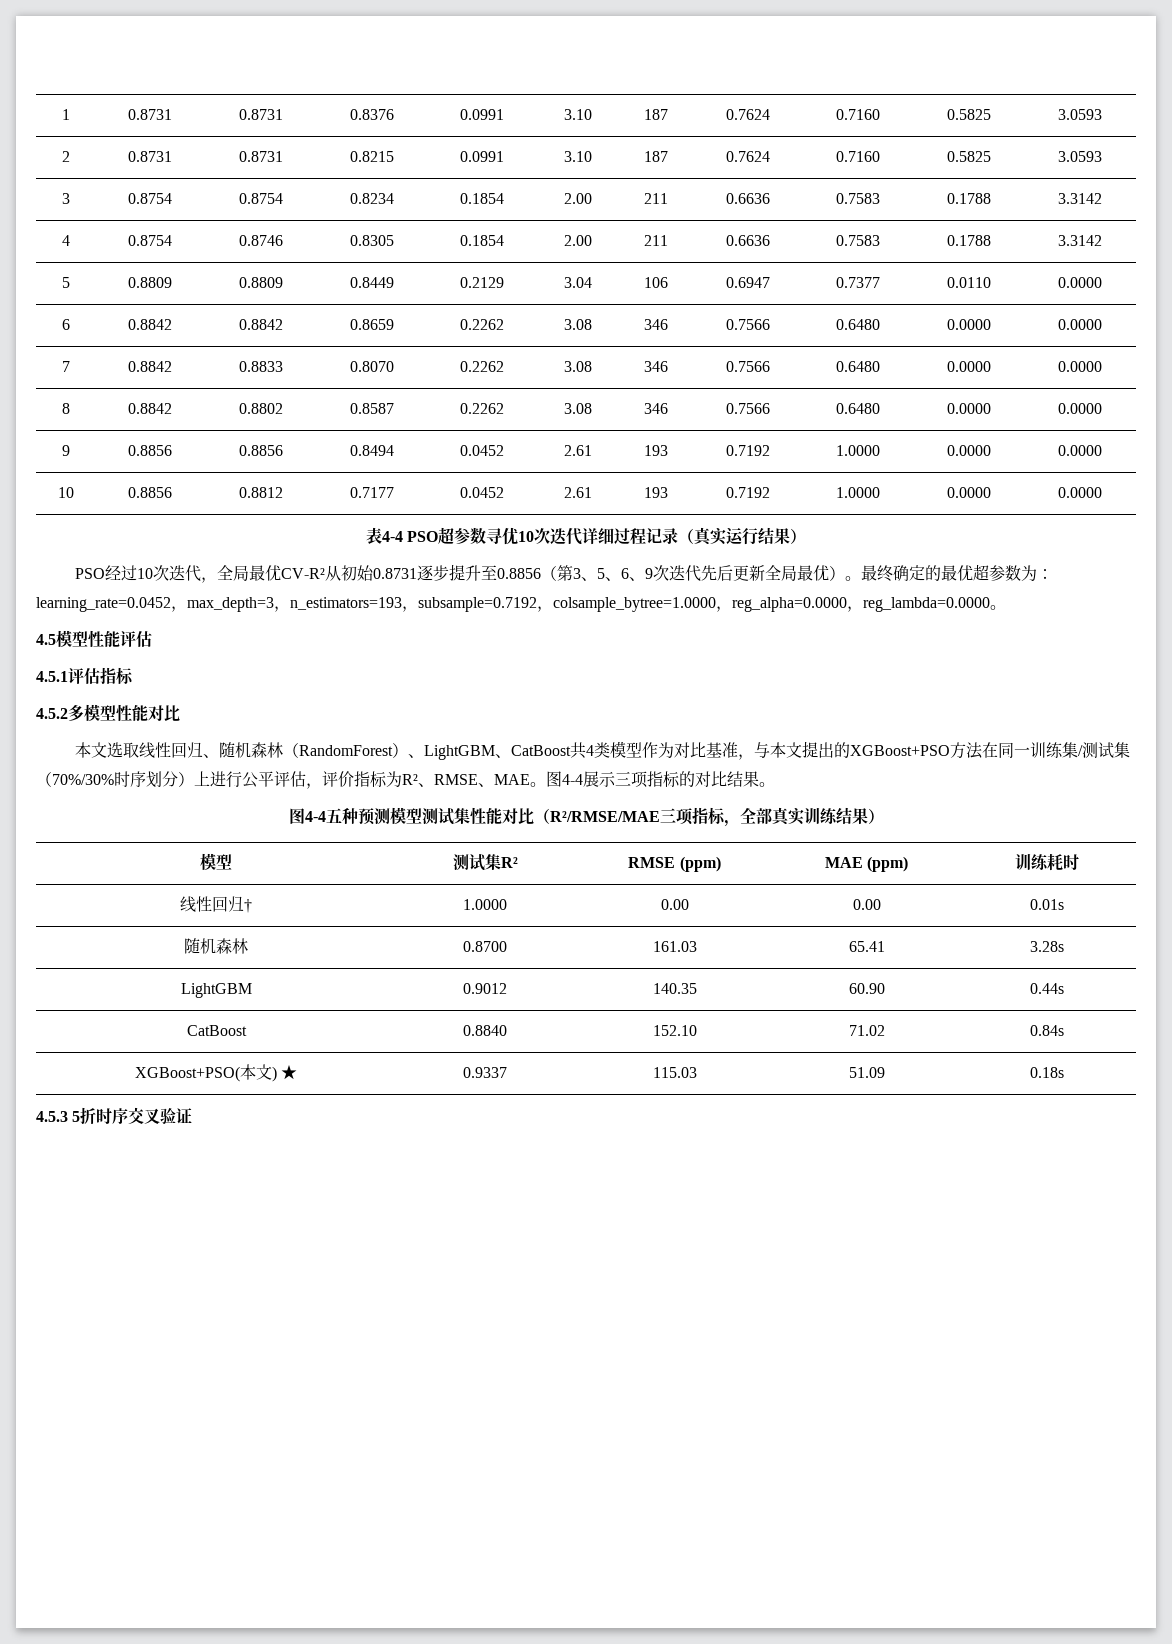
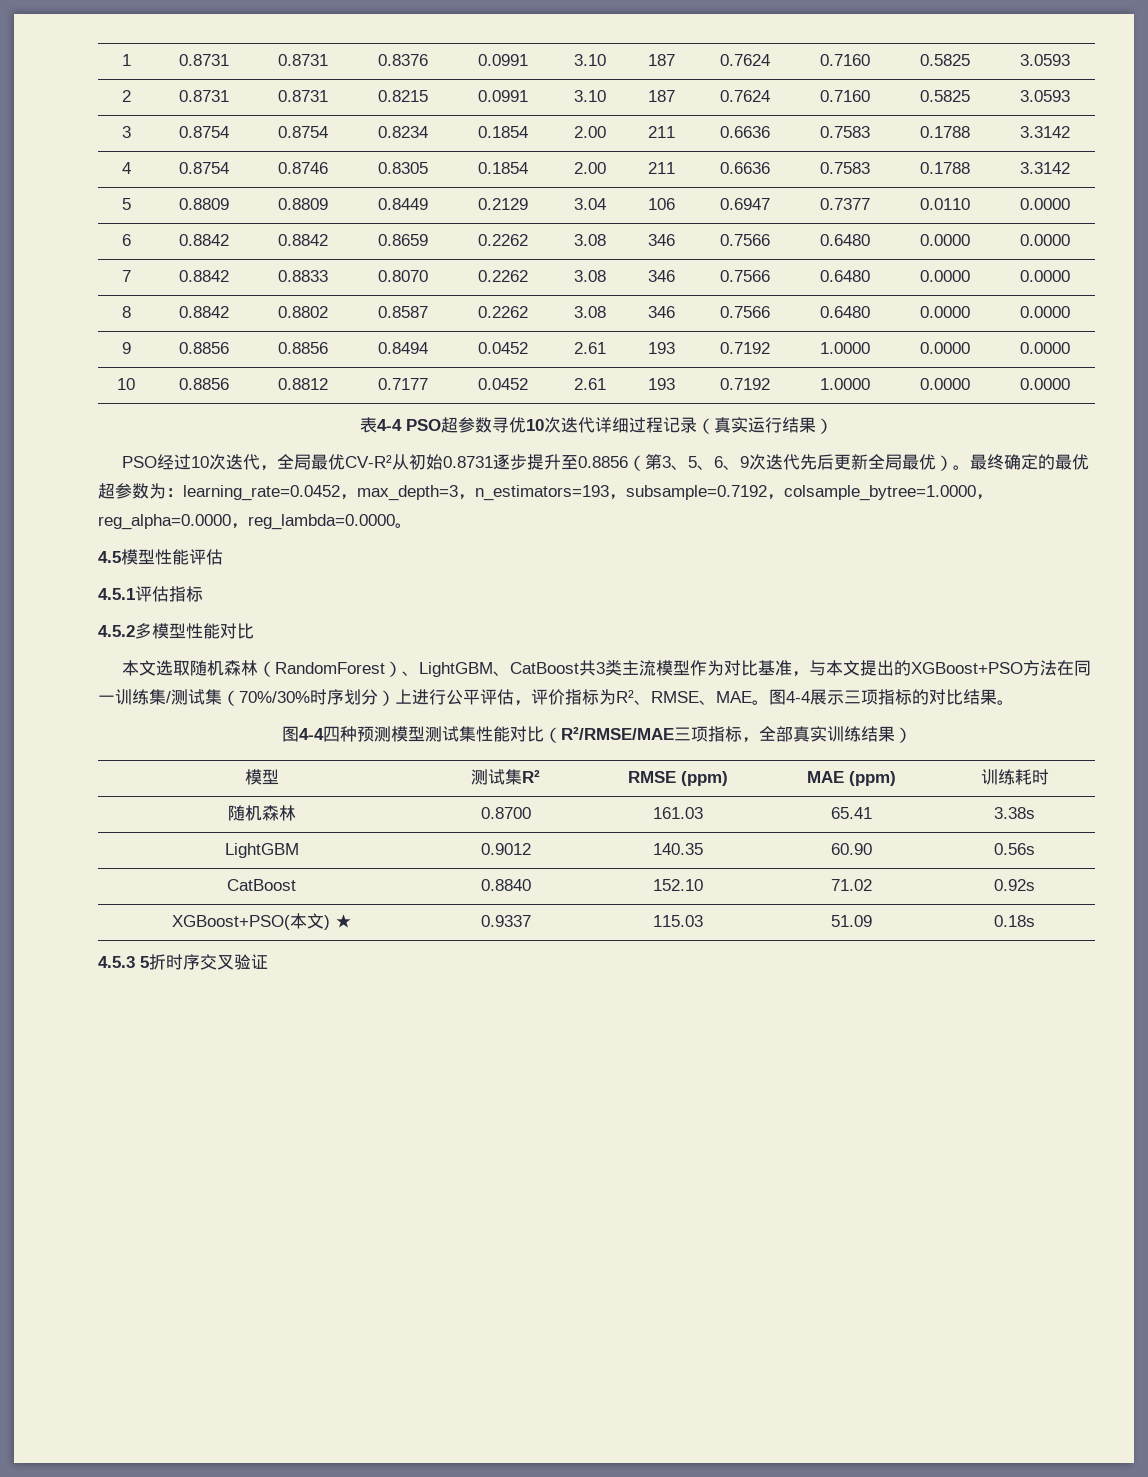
[138,742,219,758] 线性回归、 -> (190, 668) none
[585,742,610,758] 4类 -> [595,660,656,676] 3类主流
[325,808,342,823] 五 -> [322,726,340,742] 四
[180,896,252,913] [463,899,507,910] [660,899,689,910] [852,899,881,910] [1030,899,1064,910] // 线性回归† | 1.0000 | 0.00 | 0.00 | 0.01s -> (1049, 777) none
[1030,941,1064,952] 3.28s -> [994,807,1035,819] 3.38s
[1030,983,1064,994] 0.44s -> [994,843,1035,855] 0.56s
[1030,1025,1064,1036] 0.84s -> [994,879,1035,891] 0.92s

